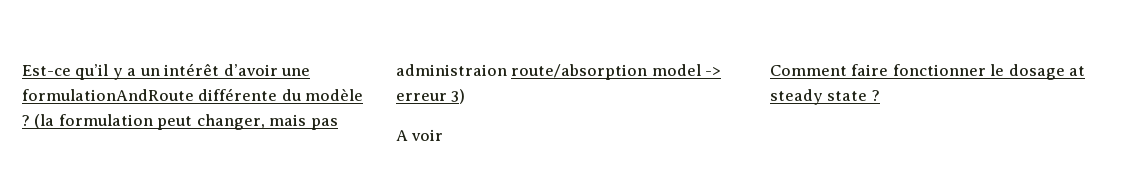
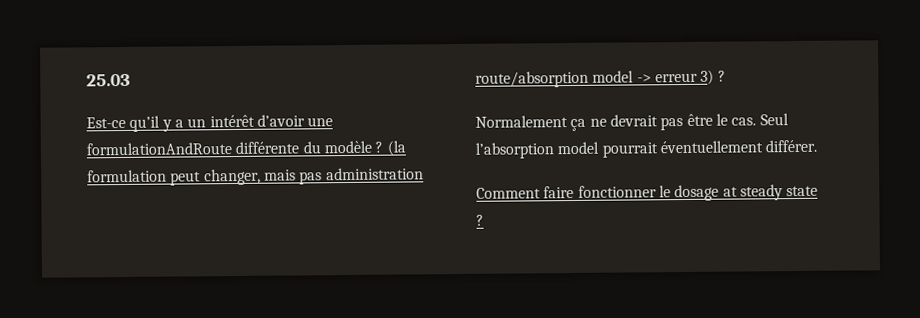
(22, 70) none -> [86,73,131,87] 25.03 //
[396,64,507,76] administraion -> [325,167,424,181] administration
[396,129,444,141] // A voir -> [717,70,726,82] [475,113,789,132] [475,139,818,159] ? // Normalement ça ne devrait pas être le cas. Seul l’absorption model pourrait éventuellement différer.

